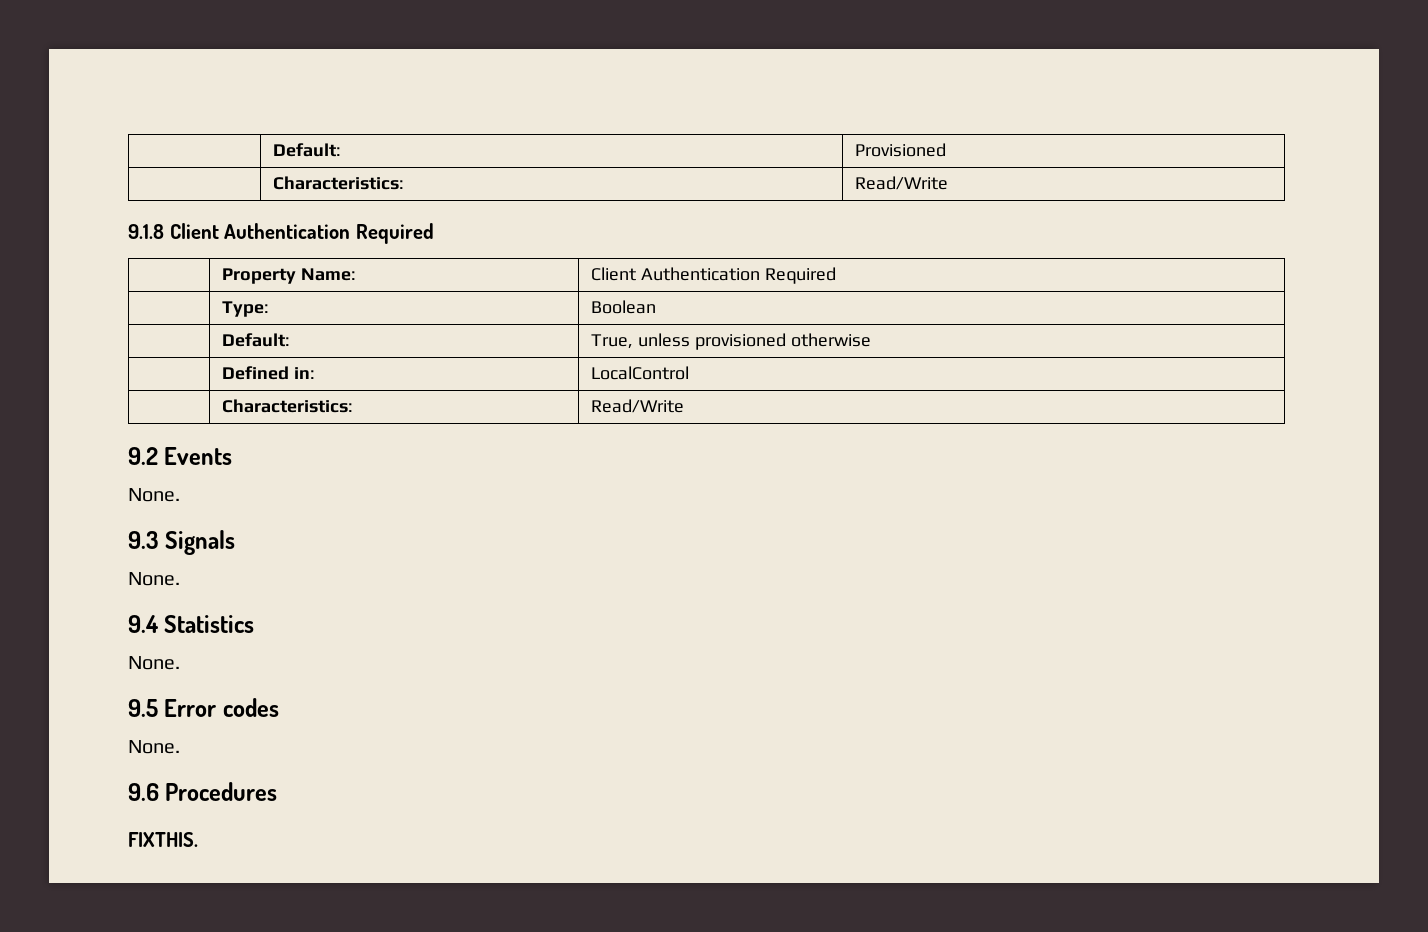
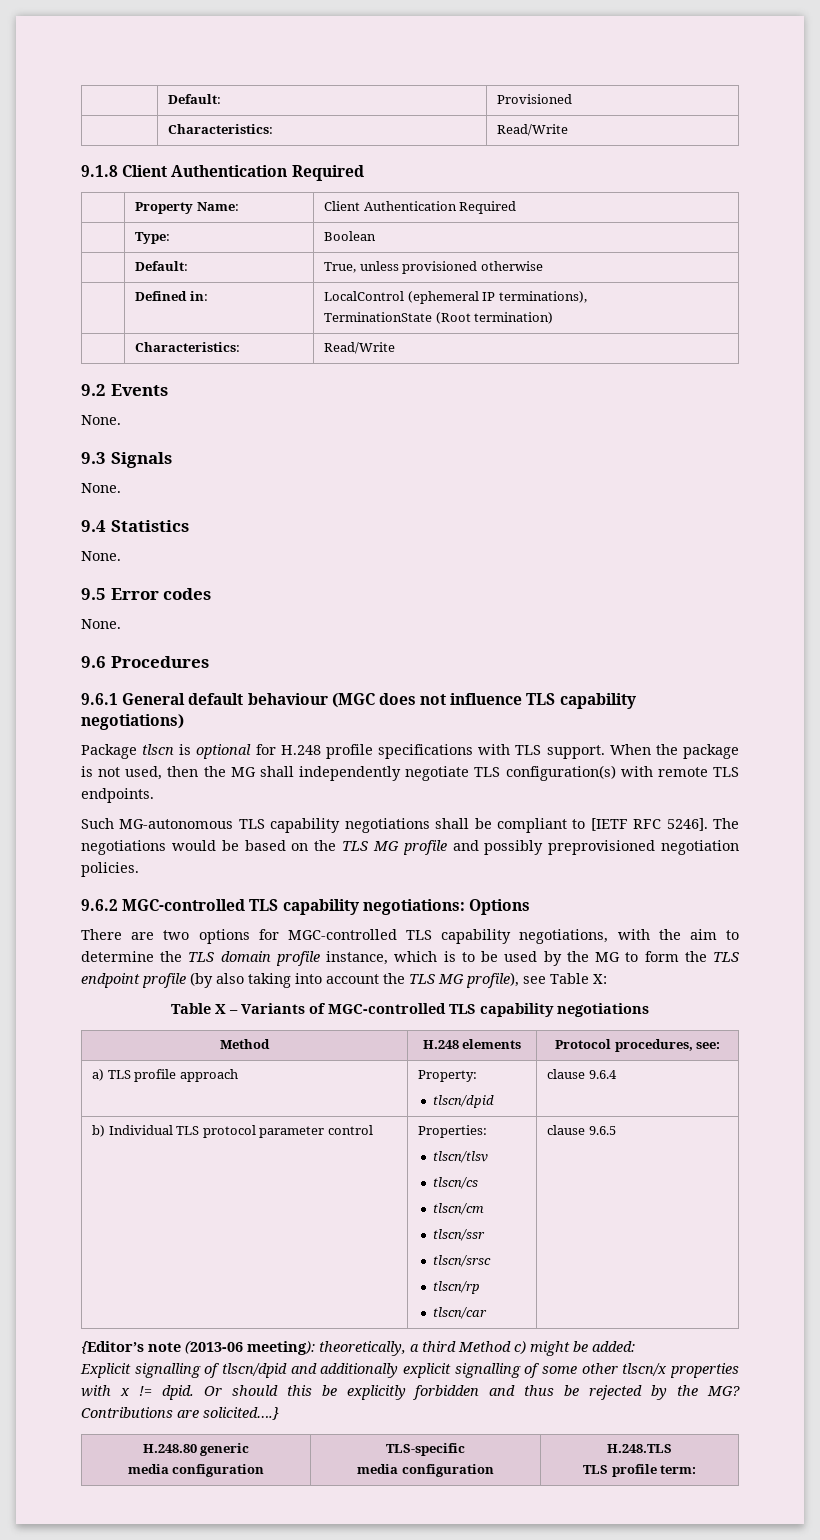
(689, 373) none -> [407,291,587,304] [324,312,554,324] (ephemeral IP terminations), // TerminationState (Root termination)
[128,832,198,847] FIXTHIS. -> [81,693,636,709] [81,714,184,730] [81,744,739,759] [81,765,739,781] [81,788,154,803] [81,818,739,833] [81,840,739,855] [81,862,139,877] [81,899,530,915] [81,929,739,944] [81,951,741,966] [81,972,607,988] [171,1003,649,1017] [220,1039,270,1049] [422,1039,522,1049] [554,1039,721,1052] [92,1069,238,1082] [418,1070,478,1082] [432,1095,494,1108] [547,1069,617,1079] [92,1125,373,1138] [418,1125,488,1138] [432,1151,488,1163] [432,1177,478,1189] [432,1203,484,1215] [432,1229,485,1241] [432,1255,491,1267] [432,1281,480,1294] [432,1307,487,1319] [547,1125,616,1135] [81,1340,635,1356] [80,1363,739,1378] [81,1385,740,1400] [81,1407,279,1420] [142,1443,250,1456] [127,1464,265,1477] [386,1443,465,1456] [357,1464,494,1477] [607,1444,672,1453] [582,1464,697,1477] 9.6.1 General default behaviour (MGC does not influence TLS capability negotiations) // Package tlscn is optional for H.248 profile specifications with TLS support. When the package is not used, then the MG shall independently negotiate TLS configuration(s) with remote TLS endpoints. // Such MG-autonomous TLS capability negotiations shall be compliant to [IETF RFC 5246]. The negotiations would be based on the TLS MG profile and possibly preprovisioned negotiation policies. // 9.6.2 MGC-controlled TLS capability negotiations: Options // There are two options for MGC-controlled TLS capability negotiations, with the aim to determine the TLS domain profile instance, which is to be used by the MG to form the TLS endpoint profile (by also taking into account the TLS MG profile), see Table X: // Table X – Variants of MGC-controlled TLS capability negotiations // Method | H.248 elements | Protocol procedures, see: // a) TLS profile approach | Property: // tlscn/dpid | clause 9.6.4 // b) Individual TLS protocol parameter control | Properties: // tlscn/tlsv // tlscn/cs // tlscn/cm // tlscn/ssr // tlscn/srsc // tlscn/rp // tlscn/car | clause 9.6.5 // {Editor’s note (2013-06 meeting): theoretically, a third Method c) might be added: // Explicit signalling of tlscn/dpid and additionally explicit signalling of some other tlscn/x properties with x != dpid. Or should this be explicitly forbidden and thus be rejected by the MG? Contributions are solicited….} // H.248.80 generic // media configuration | TLS-specific // media configuration | H.248.TLS // TLS profile term:

